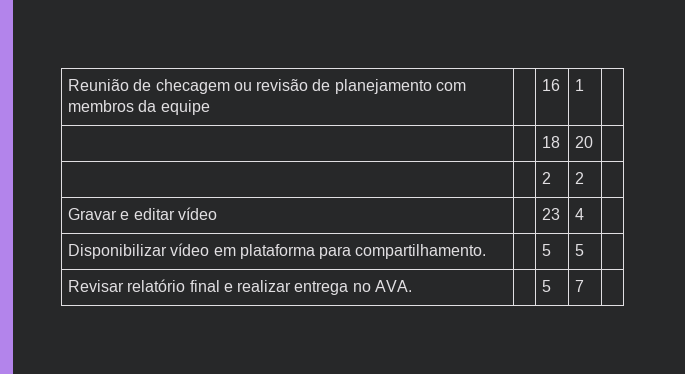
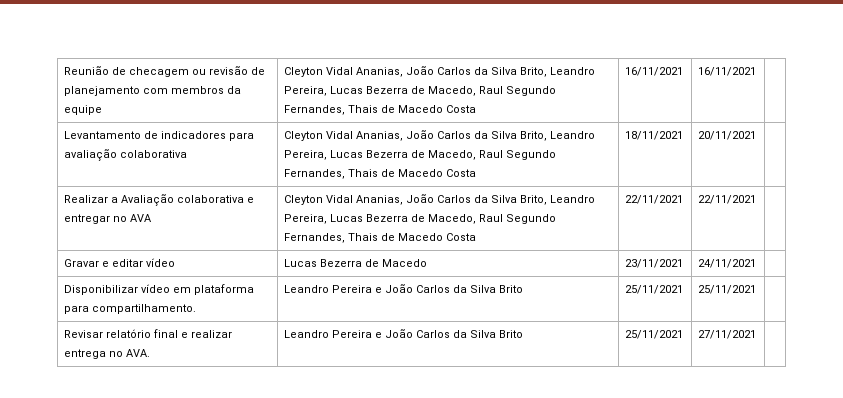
[541,79,560,91] [574,79,584,91] [541,136,560,148] [574,136,593,148] [541,172,551,184] [574,172,584,184] [67,207,217,220] [541,208,560,220] [574,208,584,220] | 16 | 1 | // | | 18 | 20 | // | | 2 | 2 | // Gravar e editar vídeo | | 23 | 4 -> [283,66,595,77] [283,86,556,96] [283,105,476,115] [624,67,683,76] [697,67,756,76] [63,131,254,141] [63,149,187,161] [283,130,595,141] [283,150,556,160] [283,169,476,179] [624,131,683,140] [697,131,756,140] [63,194,254,206] [63,214,152,224] [283,194,595,205] [283,214,556,224] [283,233,476,243] [624,195,683,204] [697,195,756,204] [63,258,175,267] [283,259,427,267] [624,259,683,268] [697,259,756,268] Cleyton Vidal Ananias, João Carlos da Silva Brito, Leandro Pereira, Lucas Bezerra de Macedo, Raul Segundo Fernandes, Thais de Macedo Costa | 16/11/2021 | 16/11/2021 | // Levantamento de indicadores para avaliação colaborativa | Cleyton Vidal Ananias, João Carlos da Silva Brito, Leandro Pereira, Lucas Bezerra de Macedo, Raul Segundo Fernandes, Thais de Macedo Costa | 18/11/2021 | 20/11/2021 | // Realizar a Avaliação colaborativa e entregar no AVA | Cleyton Vidal Ananias, João Carlos da Silva Brito, Leandro Pereira, Lucas Bezerra de Macedo, Raul Segundo Fernandes, Thais de Macedo Costa | 22/11/2021 | 22/11/2021 | // Gravar e editar vídeo | Lucas Bezerra de Macedo | 23/11/2021 | 24/11/2021
[541,244,551,256] [574,244,584,256] | 5 | 5 -> [283,284,523,293] [624,285,683,294] [697,285,756,294] Leandro Pereira e João Carlos da Silva Brito | 25/11/2021 | 25/11/2021
[541,280,551,292] [574,280,584,292] | 5 | 7 -> [283,329,523,338] [624,330,683,339] [697,330,756,339] Leandro Pereira e João Carlos da Silva Brito | 25/11/2021 | 27/11/2021

